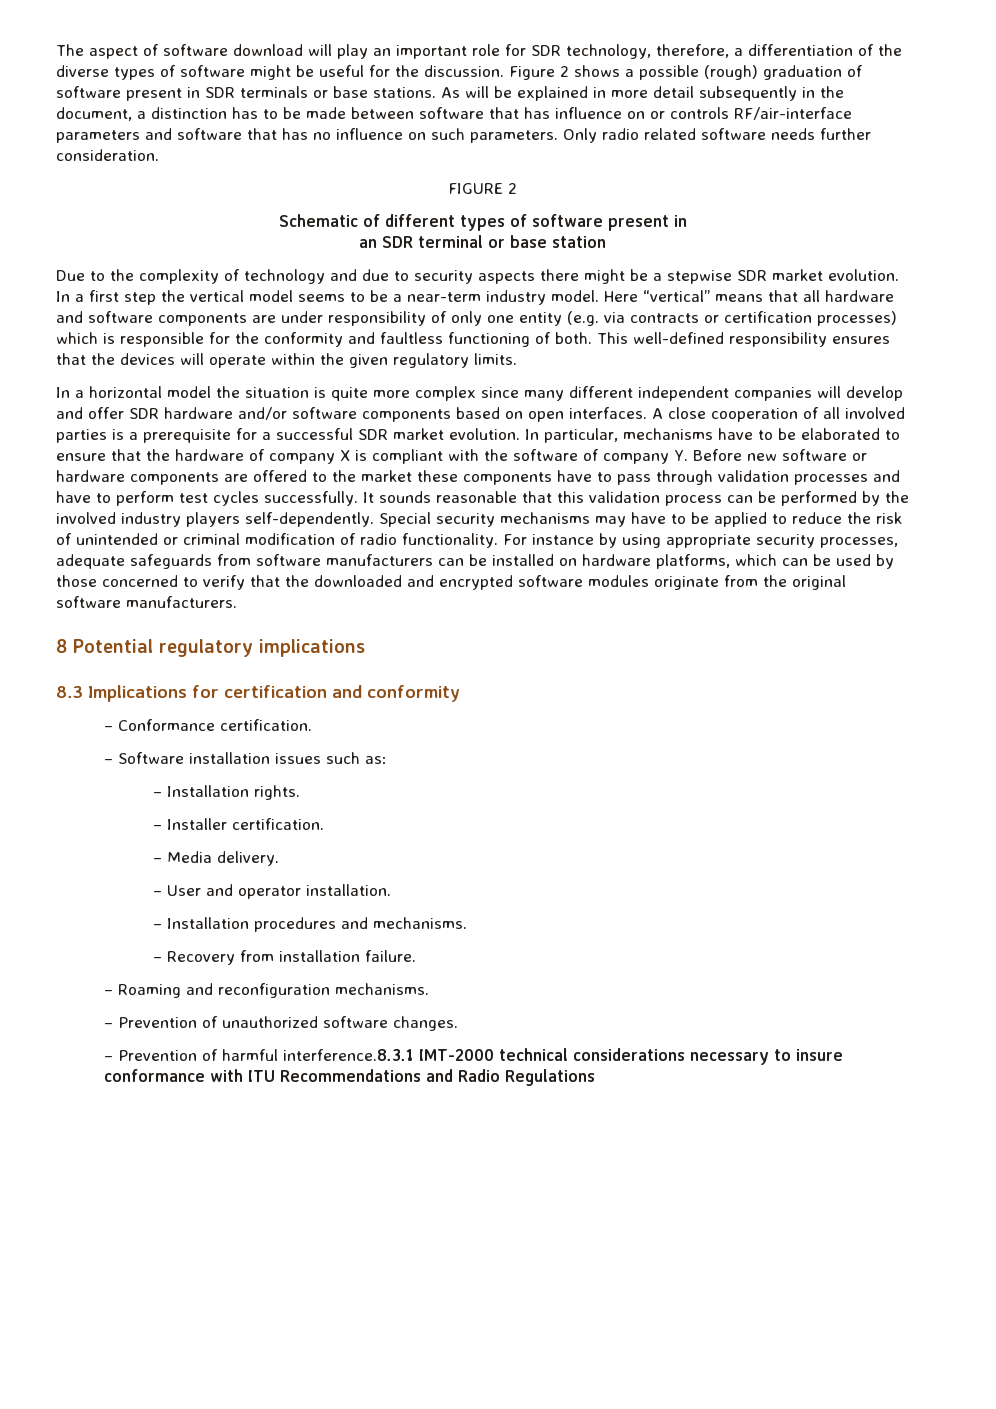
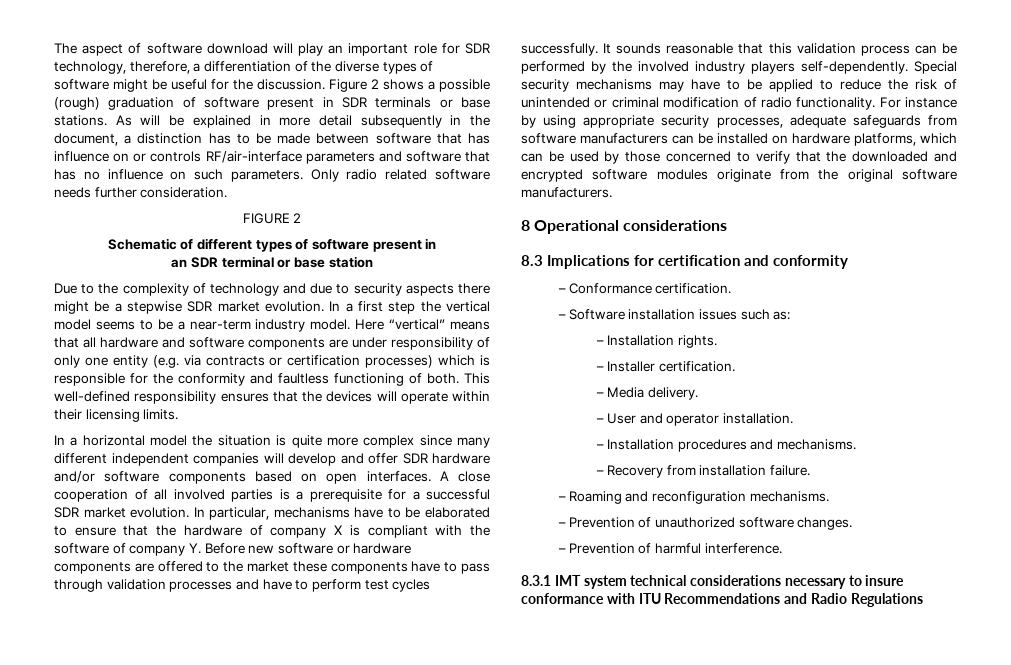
[320,353,469,368] the given regulatory -> [54,409,140,422] their licensing
[73,639,365,657] Potential regulatory implications -> [534,220,728,234] Operational considerations
[283,1049,495,1061] interference.8.3.1 IMT-2000 -> [704,543,782,554] [521,575,627,589] interference. // 8.3.1 IMT system

